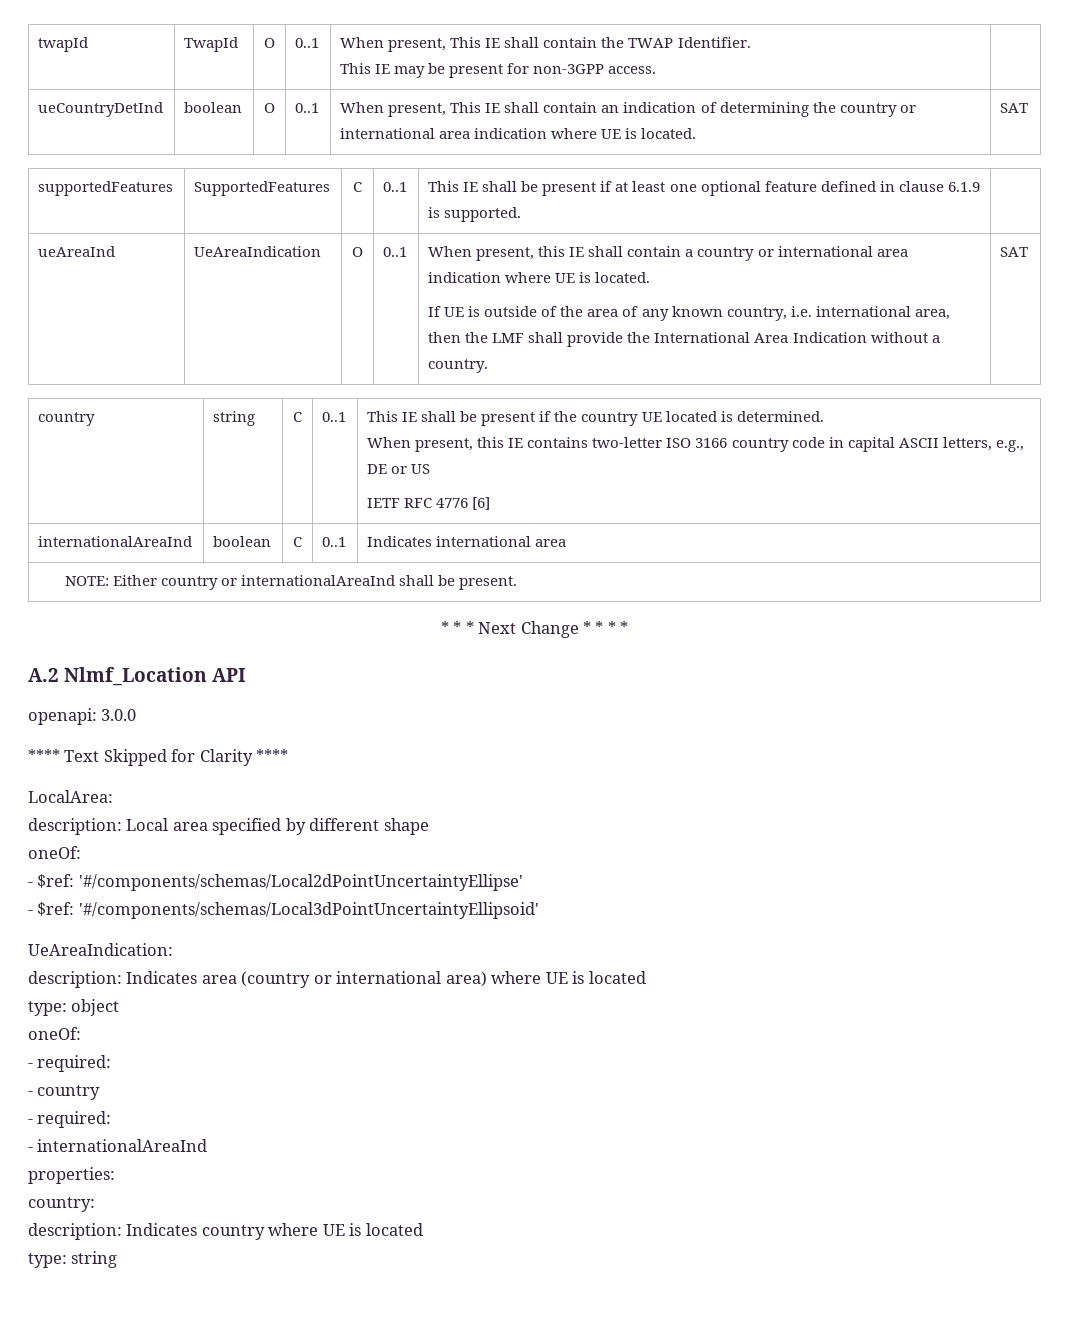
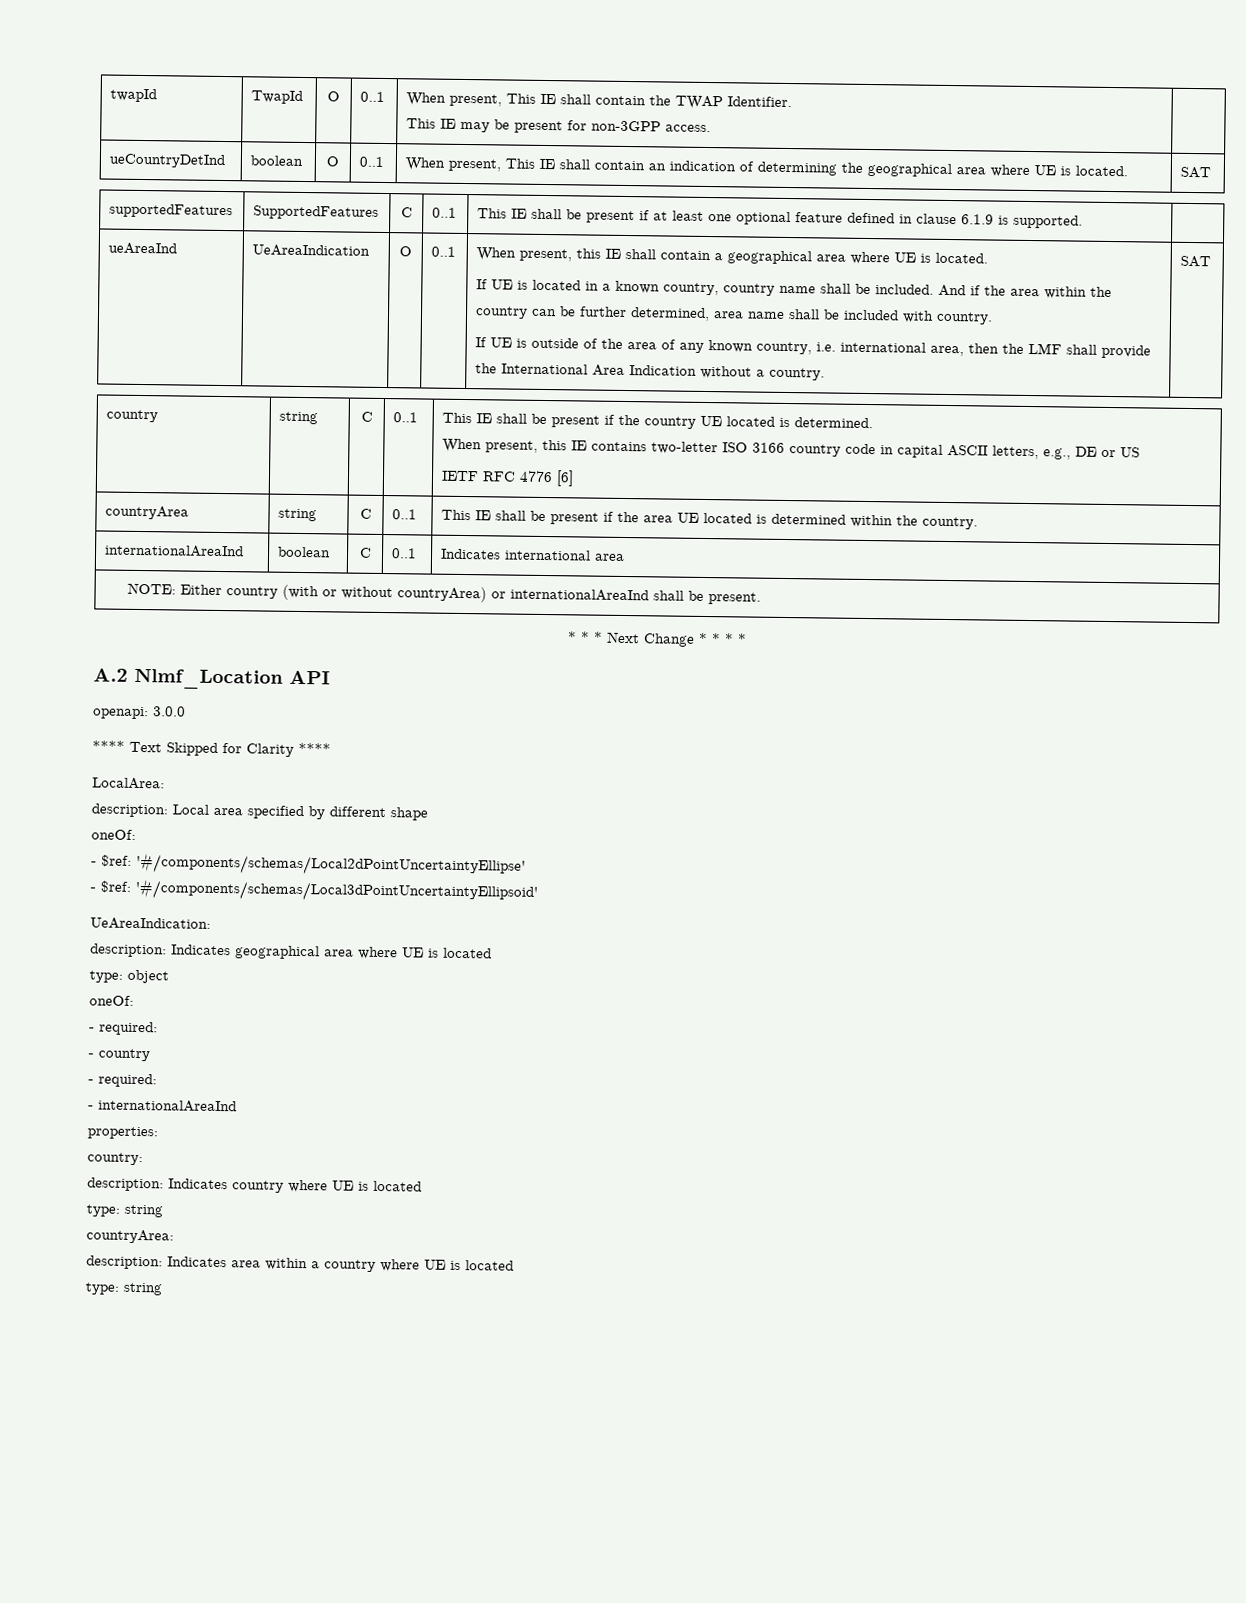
[839,103,916,117] [340,128,548,139] country or international area indication -> [867,162,987,178] geographical area
[697,246,908,261] [428,272,651,283] country or international area indication where UE is located. -> [727,250,989,265] [476,279,1113,299] [475,306,994,325] geographical area where UE is located. // If UE is located in a known country, country name shall be included. And if the area within the country can be further determined, area name shall be included with country.
(491, 503) none -> [105,505,190,520] [278,508,318,522] [359,508,372,519] [392,509,418,520] [441,509,979,530] // countryArea | string | C | 0..1 | This IE shall be present if the area UE located is determined within the country.
(218, 583) none -> [282,584,488,603] (with or without countryArea)
[201,971,487,988] area (country or international area) -> [235,945,354,960] geographical area
(118, 1259) none -> [86,1229,174,1244] [86,1255,514,1272] [85,1282,162,1296] // countryArea: // description: Indicates area within a country where UE is located // type: string

